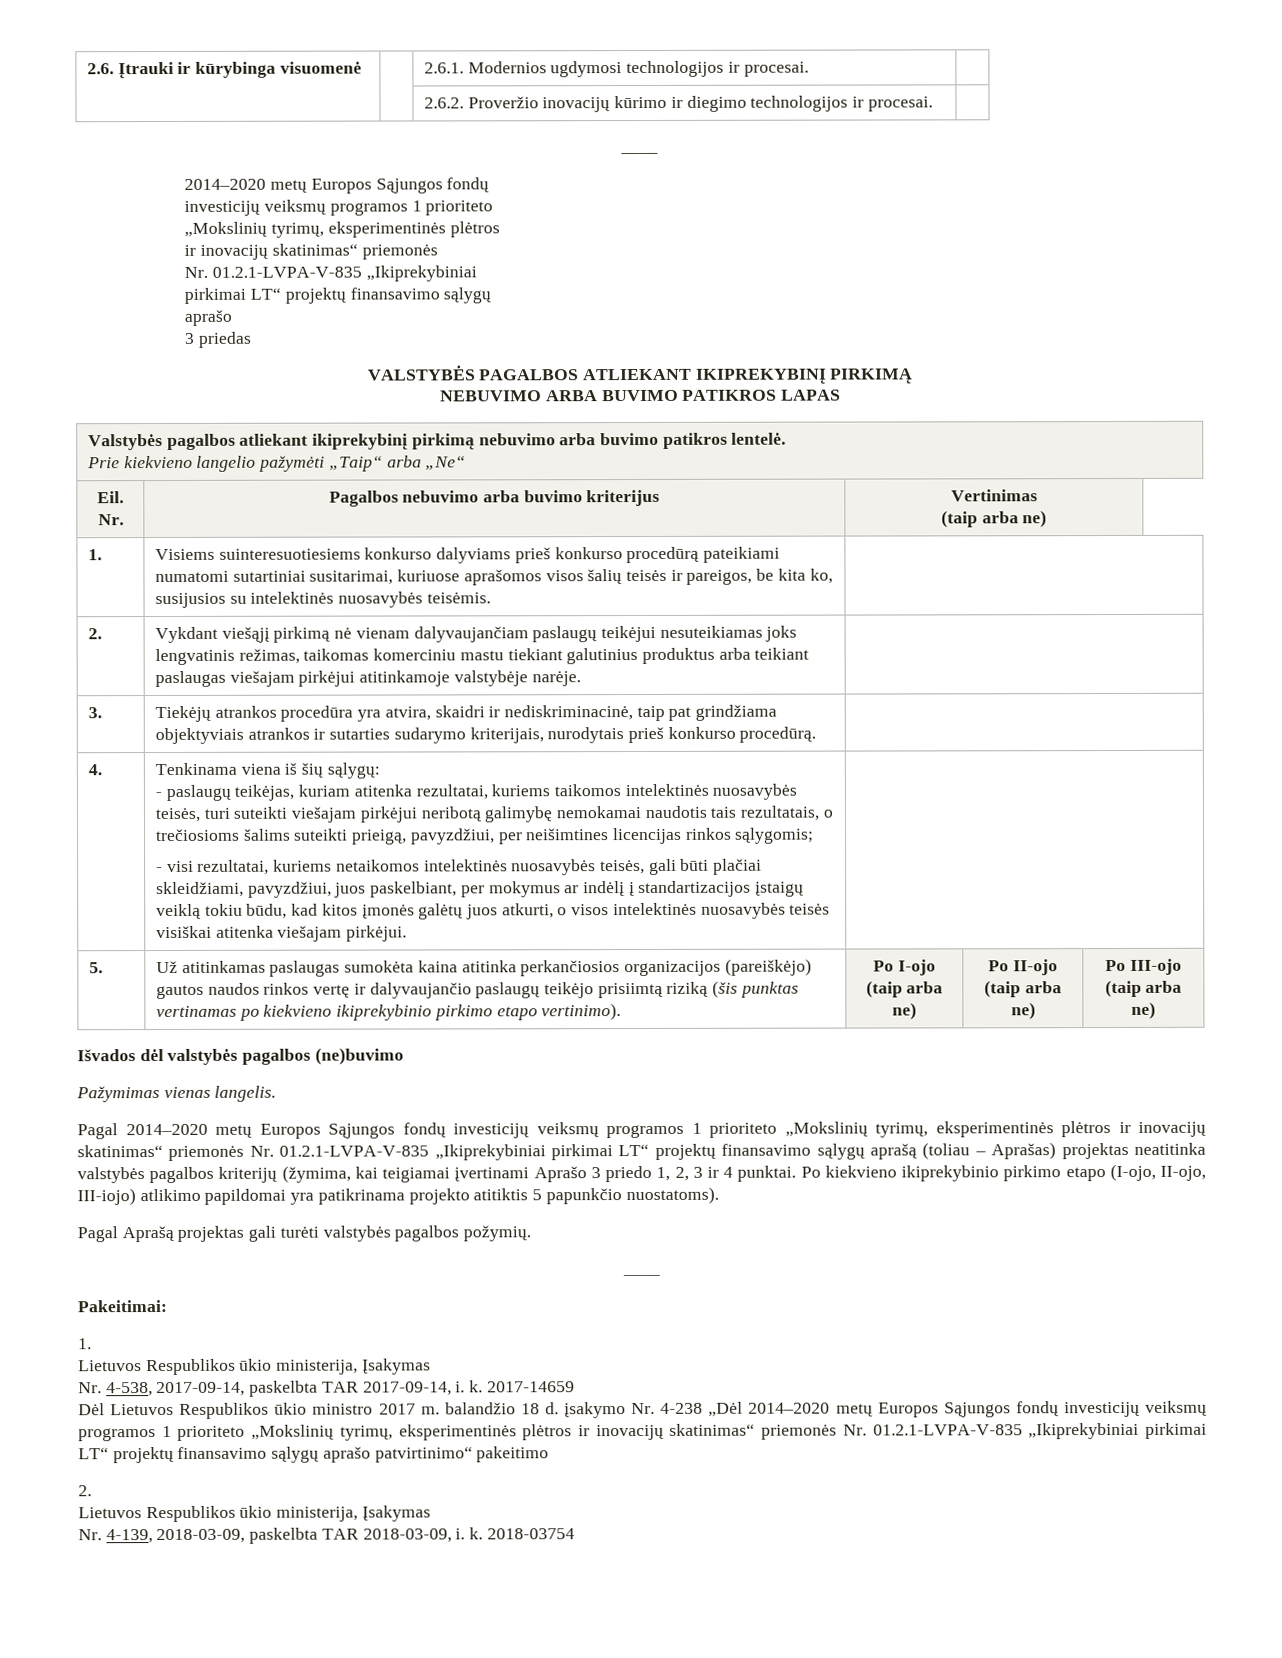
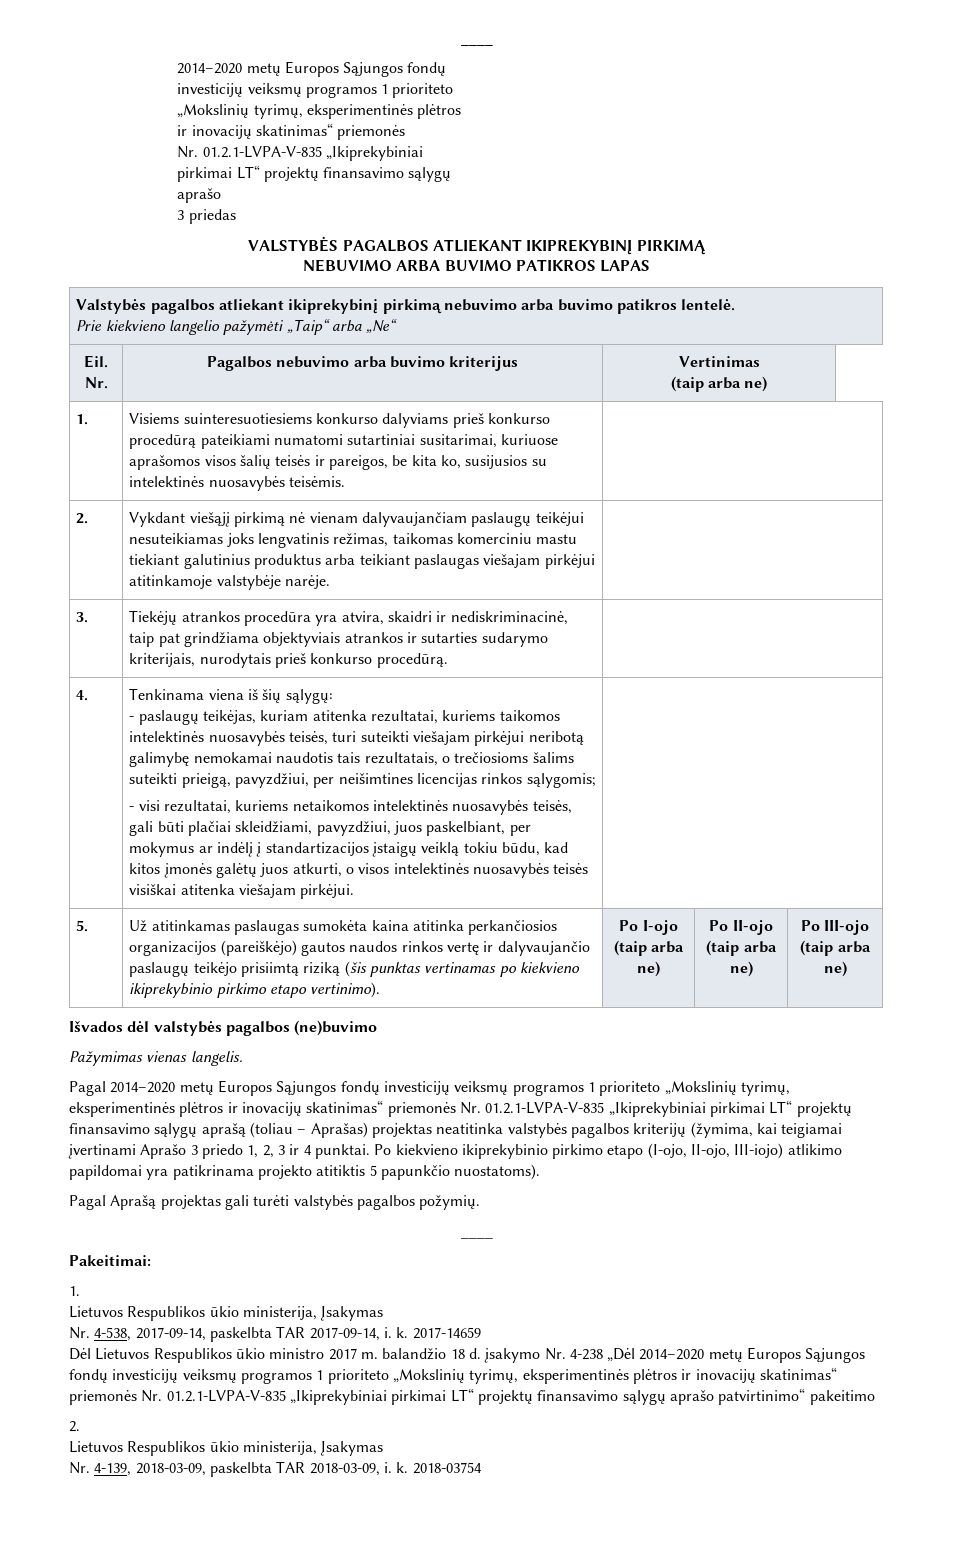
[86,61,362,79] [423,60,809,78] [423,95,933,113] 2.6. Įtrauki ir kūrybinga visuomenė | | 2.6.1. Modernios ugdymosi technologijos ir procesai. | // | | 2.6.2. Proveržio inovacijų kūrimo ir diegimo technologijos ir procesai. | // -> (460, 44) none

